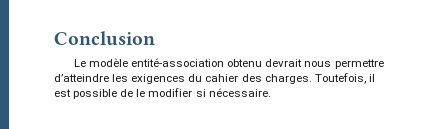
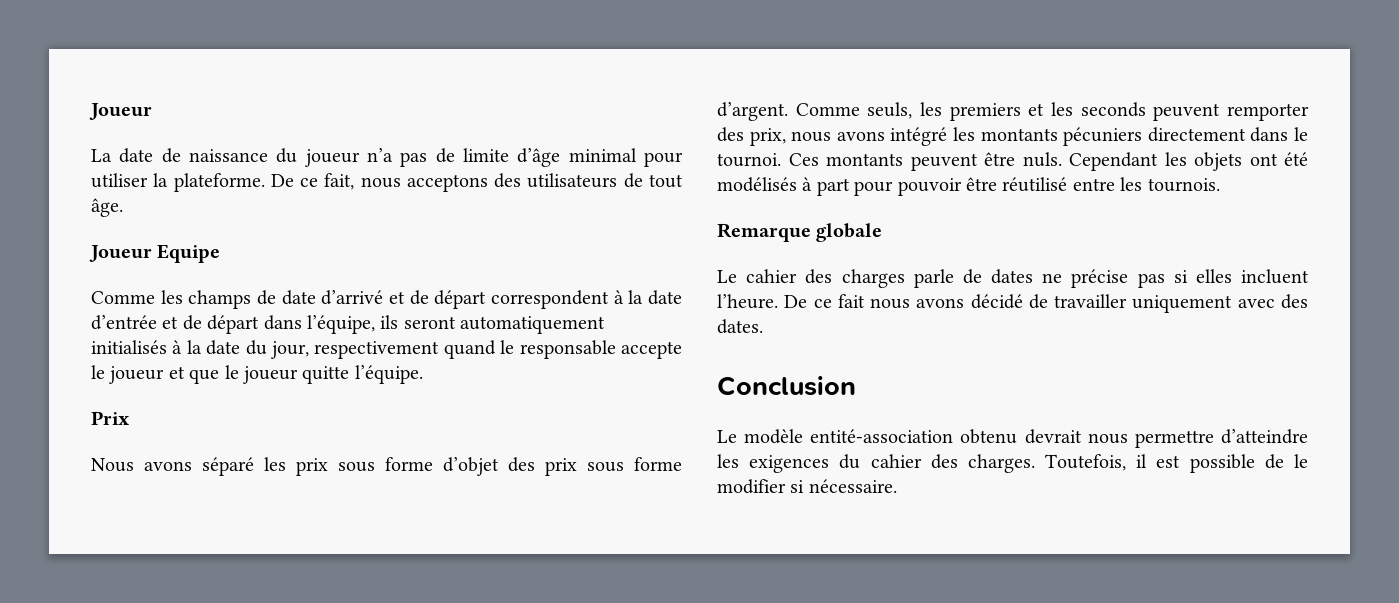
(54, 38) none -> [89,103,152,120] [91,148,683,167] [91,173,683,192] [91,198,123,217] [89,244,221,263] [91,290,682,309] [91,315,606,334] [91,340,682,359] [91,365,423,384] [91,411,130,425] [91,457,682,476] [717,102,1309,121] [717,127,1308,146] [717,152,1308,171] [717,177,1220,196] [717,223,883,242] [717,269,1309,288] [717,294,1308,313] [717,319,763,334] Joueur // La date de naissance du joueur n’a pas de limite d’âge minimal pour utiliser la plateforme. De ce fait, nous acceptons des utilisateurs de tout âge. // Joueur Equipe // Comme les champs de date d’arrivé et de départ correspondent à la date d’entrée et de départ dans l’équipe, ils seront automatiquement initialisés à la date du jour, respectivement quand le responsable accepte le joueur et que le joueur quitte l’équipe. // Prix // Nous avons séparé les prix sous forme d’objet des prix sous forme d’argent. Comme seuls, les premiers et les seconds peuvent remporter des prix, nous avons intégré les montants pécuniers directement dans le tournoi. Ces montants peuvent être nuls. Cependant les objets ont été modélisés à part pour pouvoir être réutilisé entre les tournois. // Remarque globale // Le cahier des charges parle de dates ne précise pas si elles incluent l’heure. De ce fait nous avons décidé de travailler uniquement avec des dates. //

